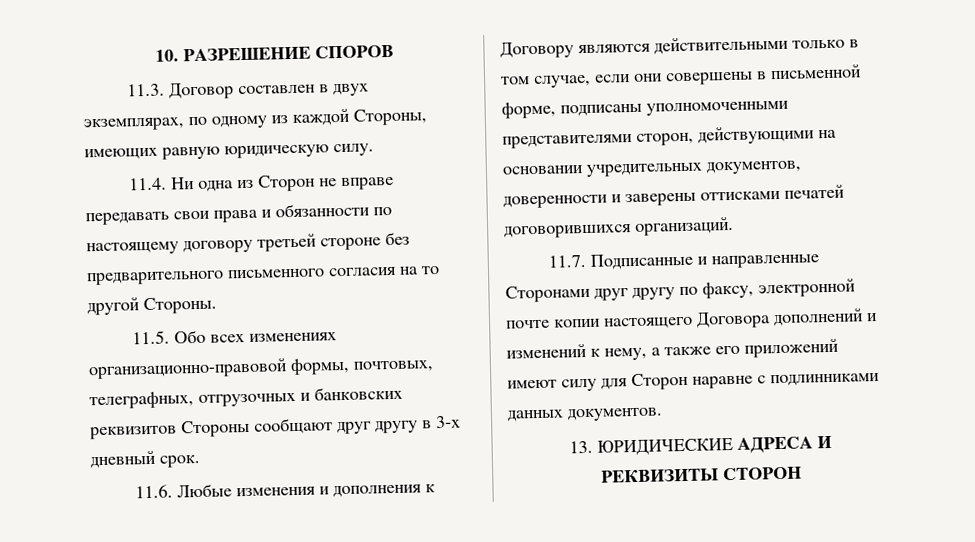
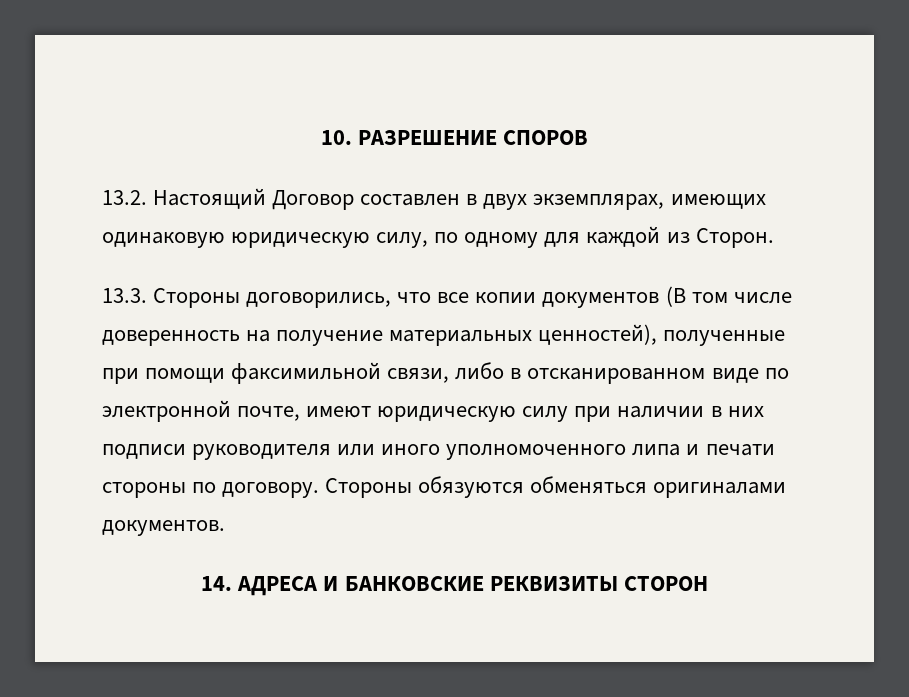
[127,83,166,97] 11.3. -> [102,188,267,209] 13.2. Настоящий
[188,108,427,129] [84,143,374,161] [129,174,395,192] [85,202,392,226] [86,231,410,256] [86,266,440,286] [87,296,217,316] [132,329,338,345] [88,357,434,380] [89,385,403,410] [89,415,461,440] [90,450,200,469] [135,483,436,499] [500,35,859,59] [501,64,862,88] [501,100,789,119] [502,125,837,149] [502,160,802,177] [503,184,845,209] [504,216,734,239] [548,252,820,270] [505,278,856,303] [506,308,878,330] [506,338,839,361] [507,372,880,392] [507,409,564,422] по одному из каждой Стороны, имеющих равную юридическую силу. // 11.4. Ни одна из Сторон не вправе передавать свои права и обязанности по настоящему договору третьей стороне без предварительного письменного согласия на то другой Стороны. // 11.5. Обо всех изменениях организационно-правовой формы, почтовых, телеграфных, отгрузочных и банковских реквизитов Стороны сообщают друг другу в 3-х дневный срок. // 11.6. Любые изменения и дополнения к Договору являются действительными только в том случае, если они совершены в письменной форме, подписаны уполномоченными представителями сторон, действующими на основании учредительных документов, доверенности и заверены оттисками печатей договорившихся организаций. // 11.7. Подписанные и направленные Сторонами друг другу по факсу, электронной почте копии настоящего Договора дополнений и изменений к нему, а также его приложений имеют силу для Сторон наравне с подлинниками данных -> [670,194,766,209] [102,226,774,248] [102,286,792,308] [102,324,786,346] [102,362,789,384] [102,400,764,422] [102,444,775,460] [102,476,787,498] имеющих одинаковую юридическую силу, по одному для каждой из Сторон. // 13.3. Стороны договорились, что все копии документов (B том числе доверенность на получение материальных ценностей), полученные при помощи факсимильной связи, либо в отсканированном виде по электронной почте, имеют юридическую силу при наличии в них подписи руководителя или иного уполномоченного липа и печати стороны по договору. Стороны обязуются обменяться оригиналами
[568,437,733,456] 13. ЮРИДИЧЕСКИЕ -> [201,576,233,591] 14.
(832, 442) none -> [344,576,484,591] БАНКОВСКИЕ

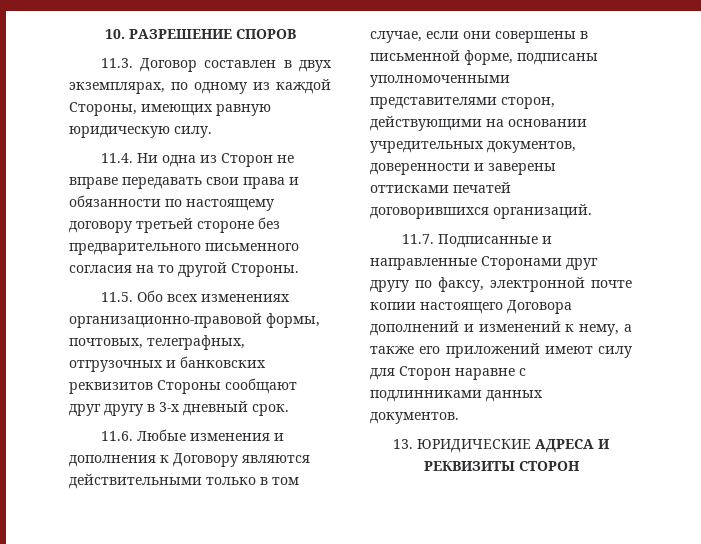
[102,188,267,209] 13.2. Настоящий -> [100,58,133,68] 11.3.
[670,194,766,209] [102,226,774,248] [102,286,792,308] [102,324,786,346] [102,362,789,384] [102,400,764,422] [102,444,775,460] [102,476,787,498] имеющих одинаковую юридическую силу, по одному для каждой из Сторон. // 13.3. Стороны договорились, что все копии документов (B том числе доверенность на получение материальных ценностей), полученные при помощи факсимильной связи, либо в отсканированном виде по электронной почте, имеют юридическую силу при наличии в них подписи руководителя или иного уполномоченного липа и печати стороны по договору. Стороны обязуются обменяться оригиналами -> [171,79,331,94] [69,102,271,116] [69,126,212,138] [100,153,294,167] [69,177,299,189] [69,195,274,211] [69,217,280,233] [69,243,299,255] [69,262,299,277] [100,290,290,302] [69,313,320,328] [69,335,245,350] [69,356,266,372] [69,378,297,394] [69,401,289,416] [100,429,284,441] [69,453,310,467] [69,474,299,489] [370,31,588,43] [370,50,598,65] [370,75,510,87] [370,97,555,109] [370,116,587,131] [370,141,576,153] [370,163,556,175] [370,182,511,193] [370,204,592,219] [401,234,552,248] [370,256,598,270] [370,277,632,292] [370,300,572,314] [370,321,632,336] [370,343,632,358] [370,366,526,380] [370,390,543,402] по одному из каждой Стороны, имеющих равную юридическую силу. // 11.4. Ни одна из Сторон не вправе передавать свои права и обязанности по настоящему договору третьей стороне без предварительного письменного согласия на то другой Стороны. // 11.5. Обо всех изменениях организационно-правовой формы, почтовых, телеграфных, отгрузочных и банковских реквизитов Стороны сообщают друг другу в 3-х дневный срок. // 11.6. Любые изменения и дополнения к Договору являются действительными только в том случае, если они совершены в письменной форме, подписаны уполномоченными представителями сторон, действующими на основании учредительных документов, доверенности и заверены оттисками печатей договорившихся организаций. // 11.7. Подписанные и направленные Сторонами друг другу по факсу, электронной почте копии настоящего Договора дополнений и изменений к нему, а также его приложений имеют силу для Сторон наравне с подлинниками данных
[201,576,233,591] 14. -> [393,439,531,453] 13. ЮРИДИЧЕСКИЕ
[344,576,484,591] БАНКОВСКИЕ -> (610, 444) none

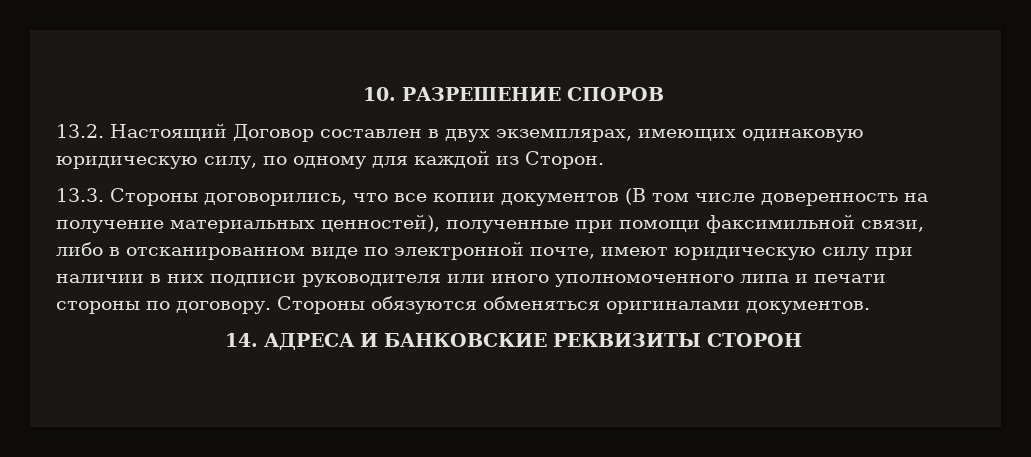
[100,58,133,68] 11.3. -> [56,123,227,141] 13.2. Настоящий
[171,79,331,94] [69,102,271,116] [69,126,212,138] [100,153,294,167] [69,177,299,189] [69,195,274,211] [69,217,280,233] [69,243,299,255] [69,262,299,277] [100,290,290,302] [69,313,320,328] [69,335,245,350] [69,356,266,372] [69,378,297,394] [69,401,289,416] [100,429,284,441] [69,453,310,467] [69,474,299,489] [370,31,588,43] [370,50,598,65] [370,75,510,87] [370,97,555,109] [370,116,587,131] [370,141,576,153] [370,163,556,175] [370,182,511,193] [370,204,592,219] [401,234,552,248] [370,256,598,270] [370,277,632,292] [370,300,572,314] [370,321,632,336] [370,343,632,358] [370,366,526,380] [370,390,543,402] по одному из каждой Стороны, имеющих равную юридическую силу. // 11.4. Ни одна из Сторон не вправе передавать свои права и обязанности по настоящему договору третьей стороне без предварительного письменного согласия на то другой Стороны. // 11.5. Обо всех изменениях организационно-правовой формы, почтовых, телеграфных, отгрузочных и банковских реквизитов Стороны сообщают друг другу в 3-х дневный срок. // 11.6. Любые изменения и дополнения к Договору являются действительными только в том случае, если они совершены в письменной форме, подписаны уполномоченными представителями сторон, действующими на основании учредительных документов, доверенности и заверены оттисками печатей договорившихся организаций. // 11.7. Подписанные и направленные Сторонами друг другу по факсу, электронной почте копии настоящего Договора дополнений и изменений к нему, а также его приложений имеют силу для Сторон наравне с подлинниками данных -> [638,129,864,142] [56,150,604,169] [56,188,928,206] [56,214,924,233] [56,241,913,260] [56,274,886,287] [56,296,740,314] имеющих одинаковую юридическую силу, по одному для каждой из Сторон. // 13.3. Стороны договорились, что все копии документов (B том числе доверенность на получение материальных ценностей), полученные при помощи факсимильной связи, либо в отсканированном виде по электронной почте, имеют юридическую силу при наличии в них подписи руководителя или иного уполномоченного липа и печати стороны по договору. Стороны обязуются обменяться оригиналами
[393,439,531,453] 13. ЮРИДИЧЕСКИЕ -> [225,333,258,347] 14.
(610, 444) none -> [384,333,547,347] БАНКОВСКИЕ

